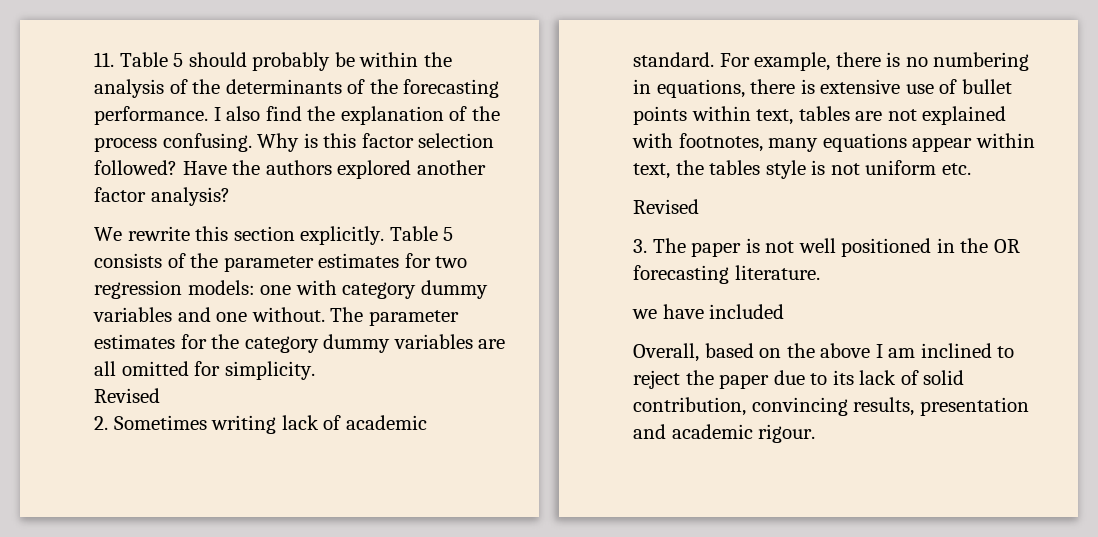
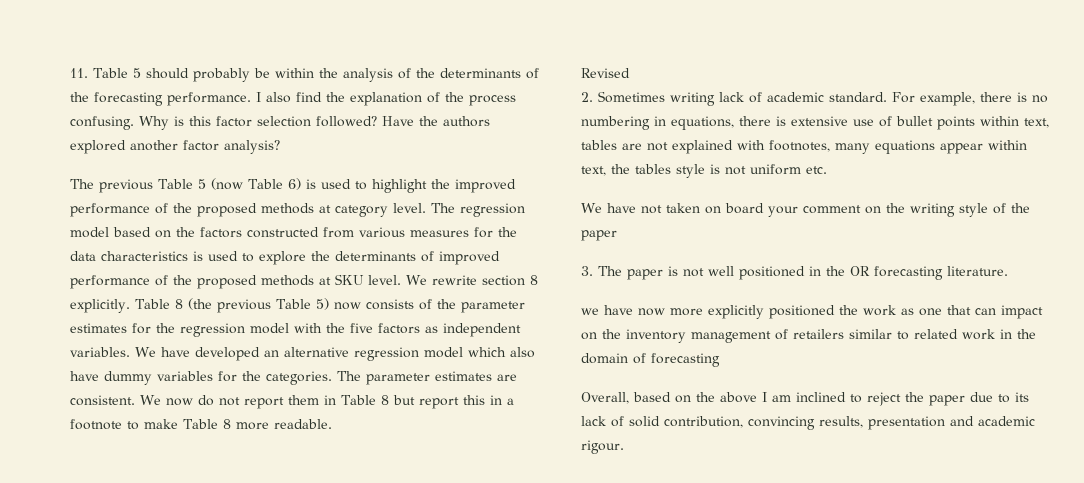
[94,226,454,245] We rewrite this section explicitly. Table 5 -> [70,178,516,193] [70,203,525,217] [70,227,517,238] [70,251,500,265] [70,274,538,289] [70,298,361,313] The previous Table 5 (now Table 6) is used to highlight the improved performance of the proposed methods at category level. The regression model based on the factors constructed from various measures for the data characteristics is used to explore the determinants of improved performance of the proposed methods at SKU level. We rewrite section 8 explicitly. Table 8 (the previous Table 5) now
[435,256,468,268] [94,280,488,299] [93,307,459,326] [94,334,506,353] [94,361,315,380] two regression models: one with category dummy variables and one without. The parameter estimates for the category dummy variables are all omitted for simplicity. -> [156,323,521,337] [70,347,535,361] [70,371,517,385] [70,395,514,409] [70,419,332,430] the regression model with the five factors as independent variables. We have developed an alternative regression model which also have dummy variables for the categories. The parameter estimates are consistent. We now do not report them in Table 8 but report this in a footnote to make Table 8 more readable.
[633,199,699,214] Revised -> [581,203,1030,217] [581,230,617,241] We have not taken on board your comment on the writing style of the paper
[709,304,785,319] included -> [638,305,1043,319] [581,329,1036,343] [581,353,720,367] now more explicitly positioned the work as one that can impact on the inventory management of retailers similar to related work in the domain of forecasting

